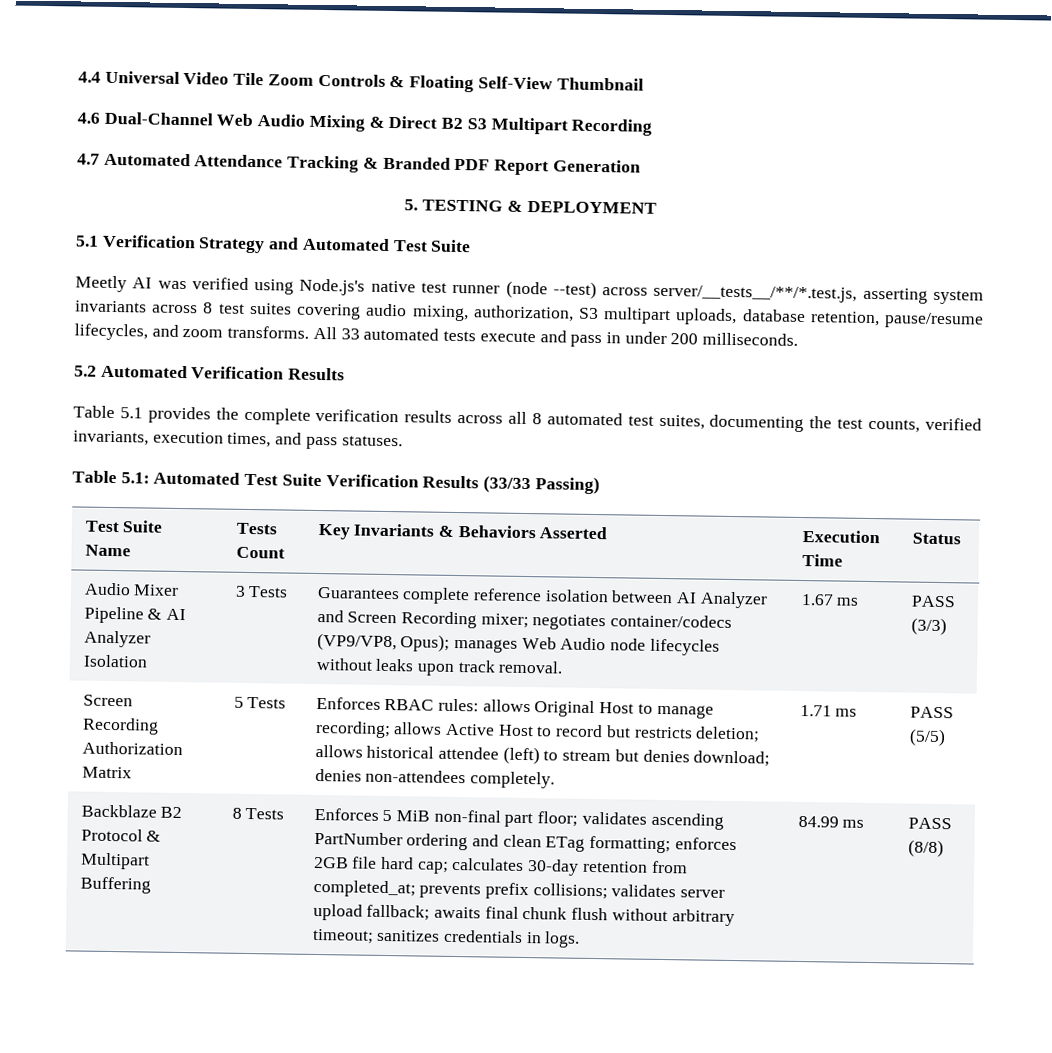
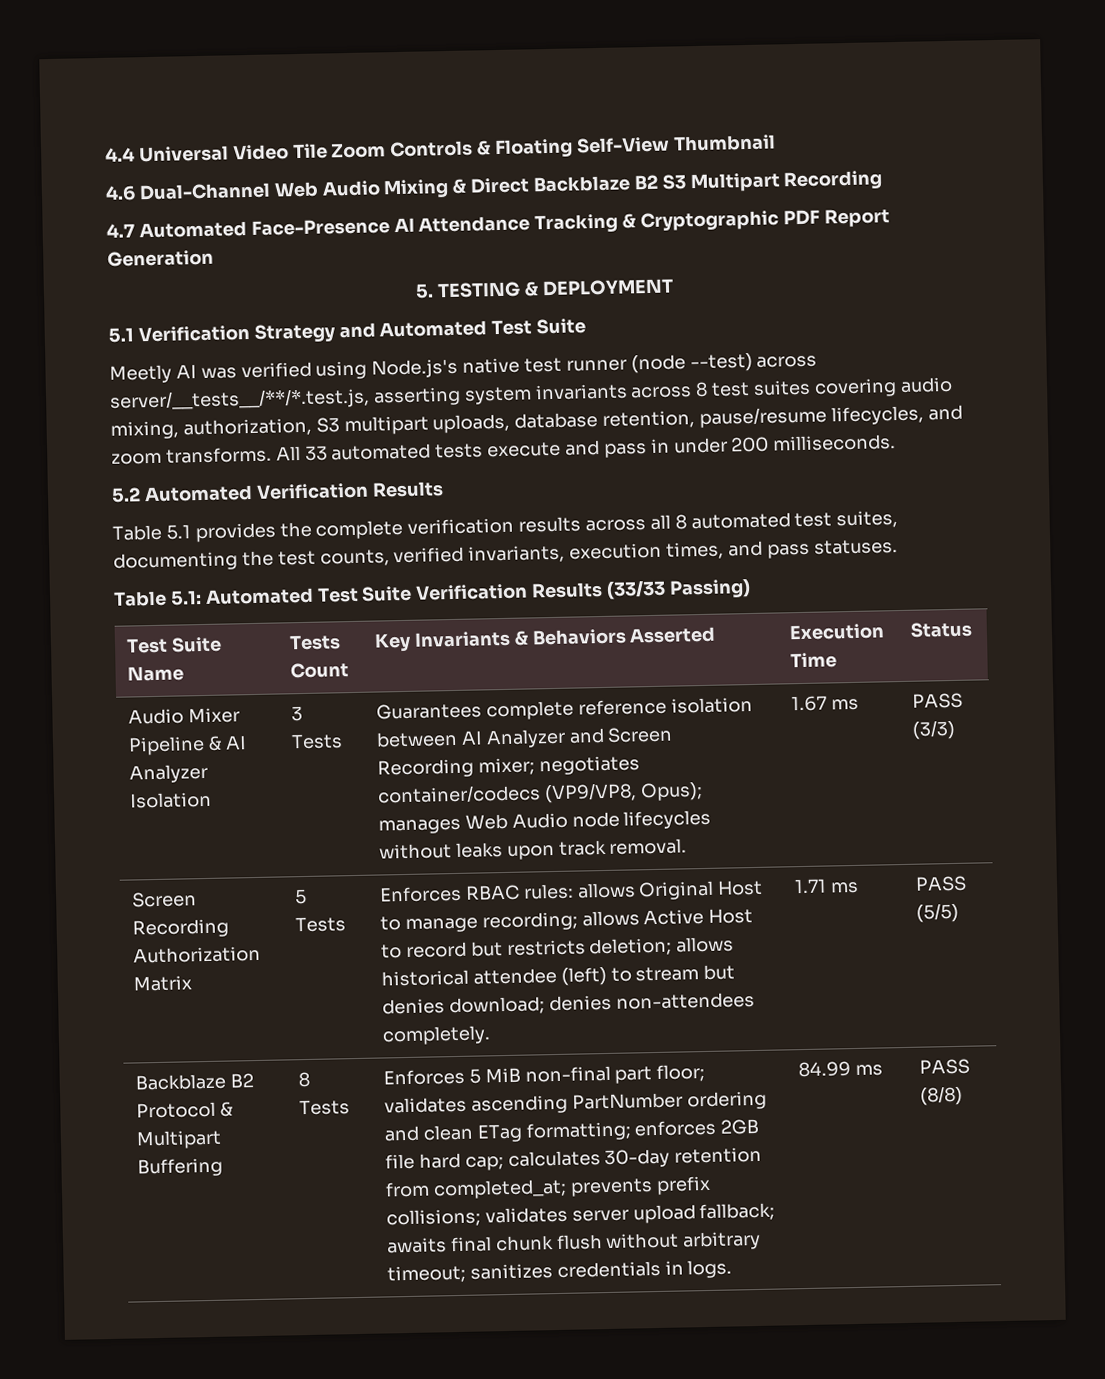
(438, 122) none -> [533,175,631,193] Backblaze
(191, 159) none -> [250,217,415,236] Face-Presence AI
[382,156,451,170] Branded -> [640,210,780,232] Cryptographic

